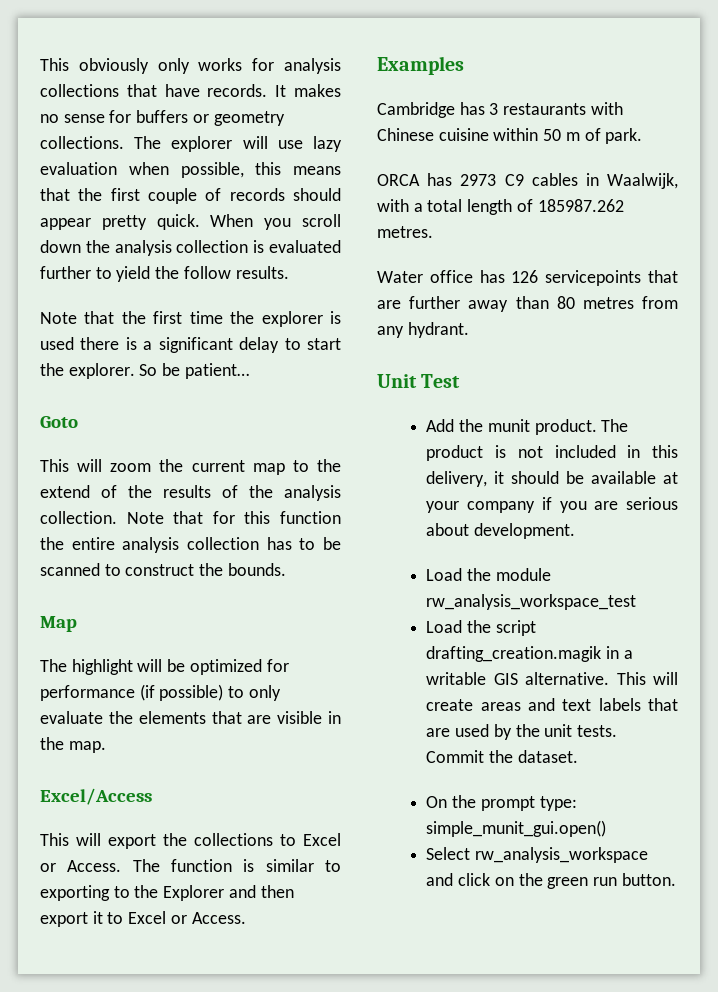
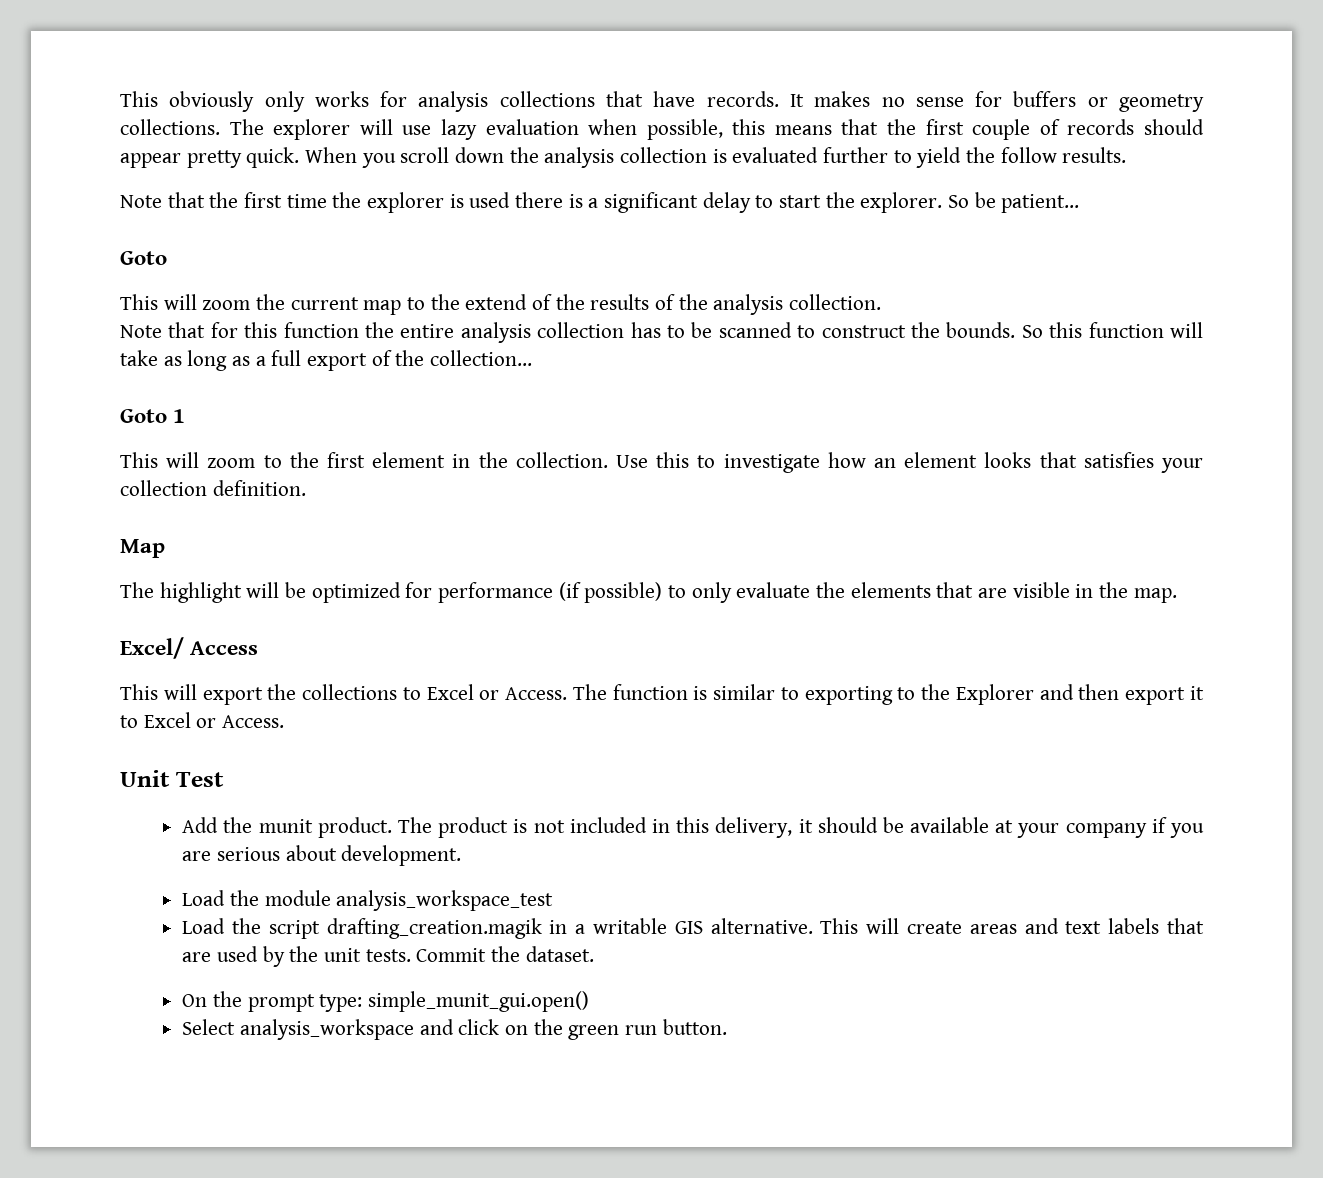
(117, 517) none -> (882, 302) //
(286, 569) none -> [1021,322,1203,338] [120,350,533,371] [120,409,186,423] [120,452,1204,473] [120,480,306,496] So this function will take as long as a full export of the collection… // Goto 1 // This will zoom to the first element in the collection. Use this to investigate how an element looks that satisfies your collection definition.
[40,788,152,805] Excel/Access -> [120,637,259,659] Excel/ Access
[377,56,464,75] [377,102,623,118] [377,128,643,144] [377,173,678,189] [377,199,624,215] [377,226,433,238] [377,270,678,286] [377,296,678,312] [377,322,469,338] // Examples // Cambridge has 3 restaurants with Chinese cuisine within 50 m of park. // ORCA has 2973 C9 cables in Waalwijk, with a total length of 185987.262 metres. // Water office has 126 servicepoints that are further away than 80 metres from any hydrant. -> (285, 721) none
[426,594,637,610] rw_analysis_workspace_test -> [336,890,554,911] analysis_workspace_test
[475,847,649,863] rw_analysis_workspace -> [239,1019,414,1040] analysis_workspace

